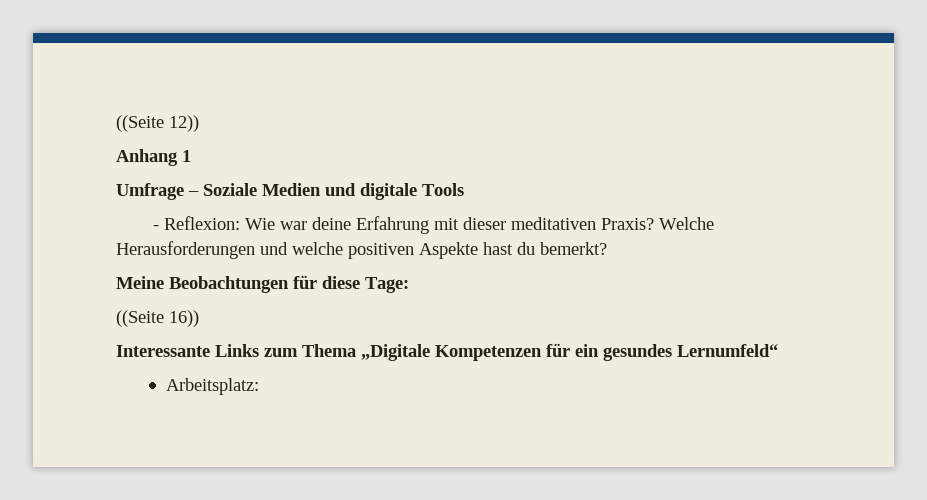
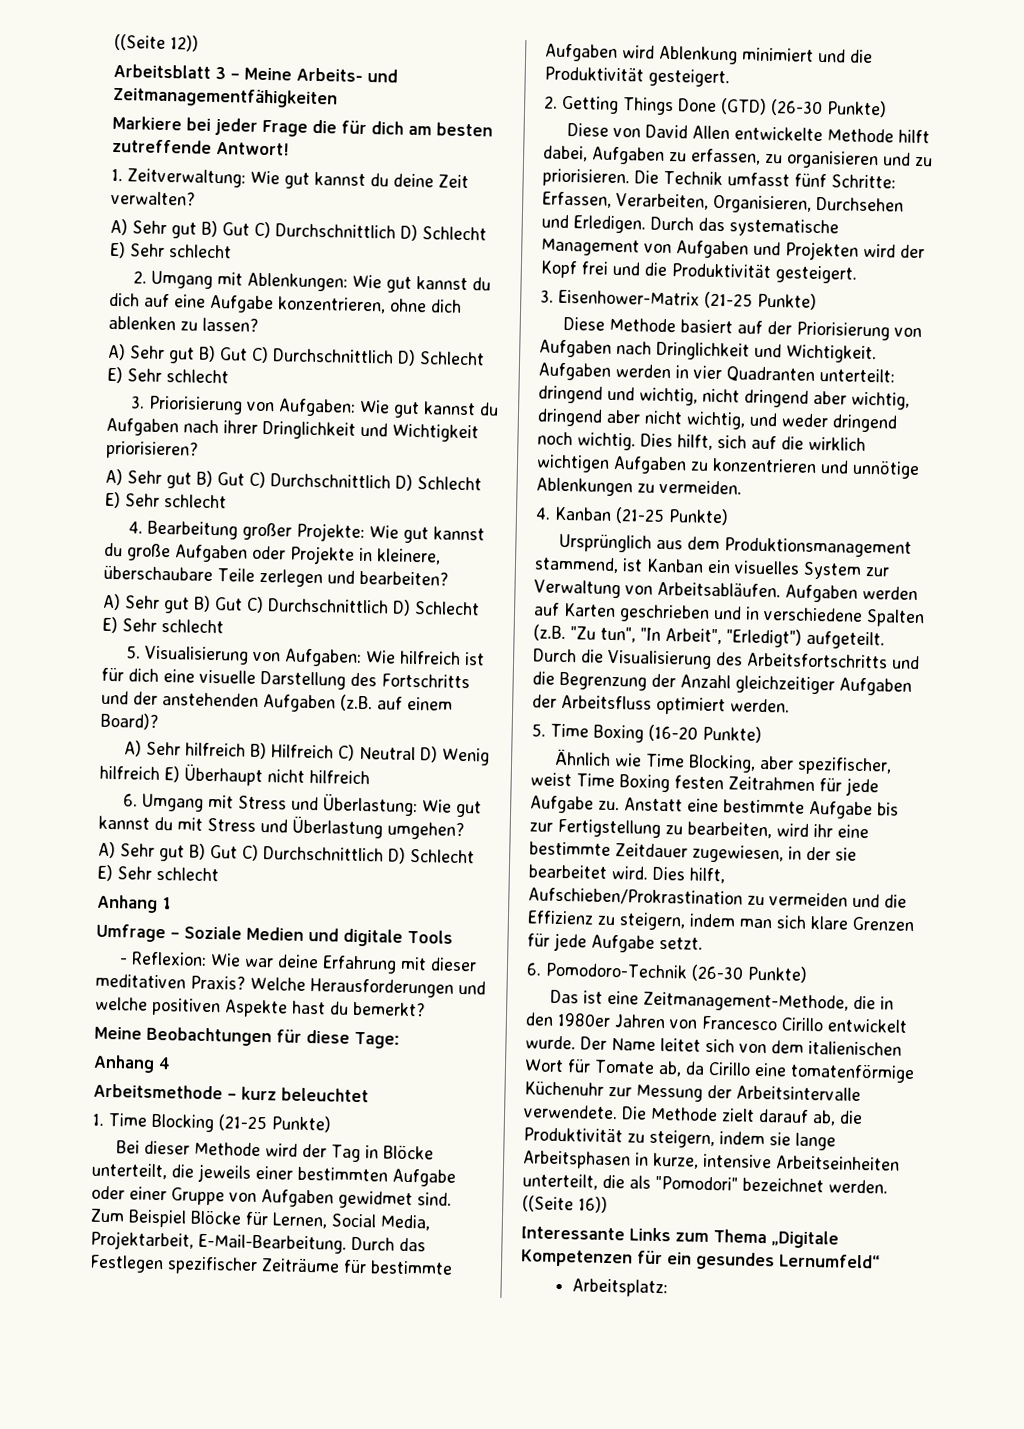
(199, 123) none -> [113,63,398,83] [113,86,338,109] [112,115,493,137] [112,138,290,156] [111,168,469,189] [111,190,196,206] [110,218,487,242] [110,241,232,259] [132,270,491,293] [109,292,462,314] [108,315,259,332] [107,343,485,366] [107,366,229,384] [130,395,499,419] [106,417,479,443] [106,440,199,460] [105,468,482,491] [105,491,227,509] [127,520,485,544] [104,542,441,565] [103,565,449,588] [103,593,480,616] [102,616,224,634] [125,645,485,667] [101,667,470,690] [101,690,453,713] [100,712,159,730] [123,740,490,766] [99,763,370,787] [122,793,482,818] [98,815,465,841] [98,841,475,864] [97,864,219,882] // Arbeitsblatt 3 – Meine Arbeits- und Zeitmanagementfähigkeiten // Markiere bei jeder Frage die für dich am besten zutreffende Antwort! // 1. Zeitverwaltung: Wie gut kannst du deine Zeit verwalten? // A) Sehr gut B) Gut C) Durchschnittlich D) Schlecht E) Sehr schlecht // 2. Umgang mit Ablenkungen: Wie gut kannst du dich auf eine Aufgabe konzentrieren, ohne dich ablenken zu lassen? // A) Sehr gut B) Gut C) Durchschnittlich D) Schlecht E) Sehr schlecht // 3. Priorisierung von Aufgaben: Wie gut kannst du Aufgaben nach ihrer Dringlichkeit und Wichtigkeit priorisieren? // A) Sehr gut B) Gut C) Durchschnittlich D) Schlecht E) Sehr schlecht // 4. Bearbeitung großer Projekte: Wie gut kannst du große Aufgaben oder Projekte in kleinere, überschaubare Teile zerlegen und bearbeiten? // A) Sehr gut B) Gut C) Durchschnittlich D) Schlecht E) Sehr schlecht // 5. Visualisierung von Aufgaben: Wie hilfreich ist für dich eine visuelle Darstellung des Fortschritts und der anstehenden Aufgaben (z.B. auf einem Board)? // A) Sehr hilfreich B) Hilfreich C) Neutral D) Wenig hilfreich E) Überhaupt nicht hilfreich // 6. Umgang mit Stress und Überlastung: Wie gut kannst du mit Stress und Überlastung umgehen? // A) Sehr gut B) Gut C) Durchschnittlich D) Schlecht E) Sehr schlecht
(409, 285) none -> [93,1054,171,1073] [93,1083,369,1103] [92,1113,331,1133] [115,1140,434,1163] [91,1162,456,1187] [91,1185,452,1210] [90,1208,431,1231] [90,1230,426,1254] [89,1254,453,1276] [545,43,873,65] [544,66,730,88] [544,95,887,118] [566,122,930,144] [543,145,933,170] [542,168,896,189] [542,191,904,214] [541,214,839,238] [541,238,925,261] [540,260,857,284] [540,289,817,310] [562,316,922,341] [539,339,877,364] [538,362,895,383] [538,385,910,410] [537,408,898,433] [537,431,866,451] [536,454,920,480] [536,477,742,497] [535,506,729,526] [558,533,912,558] [534,556,889,580] [534,579,918,603] [533,602,925,628] [533,624,885,650] [533,648,920,670] [532,671,912,696] [532,694,790,716] [531,723,762,743] [554,748,892,776] [530,772,879,797] [530,795,899,820] [529,818,869,839] [529,841,857,864] [528,864,725,884] [528,887,907,908] [527,910,915,932] [527,932,703,953] [526,962,808,983] [549,989,894,1013] [525,1012,908,1033] [525,1035,902,1056] [524,1058,915,1084] [524,1081,861,1102] [523,1104,863,1126] [523,1127,836,1151] [522,1150,900,1171] [522,1173,888,1194] Anhang 4 // Arbeitsmethode – kurz beleuchtet // 1. Time Blocking (21-25 Punkte) // Bei dieser Methode wird der Tag in Blöcke unterteilt, die jeweils einer bestimmten Aufgabe oder einer Gruppe von Aufgaben gewidmet sind. Zum Beispiel Blöcke für Lernen, Social Media, Projektarbeit, E-Mail-Bearbeitung. Durch das Festlegen spezifischer Zeiträume für bestimmte Aufgaben wird Ablenkung minimiert und die Produktivität gesteigert. // 2. Getting Things Done (GTD) (26-30 Punkte) // Diese von David Allen entwickelte Methode hilft dabei, Aufgaben zu erfassen, zu organisieren und zu priorisieren. Die Technik umfasst fünf Schritte: Erfassen, Verarbeiten, Organisieren, Durchsehen und Erledigen. Durch das systematische Management von Aufgaben und Projekten wird der Kopf frei und die Produktivität gesteigert. // 3. Eisenhower-Matrix (21-25 Punkte) // Diese Methode basiert auf der Priorisierung von Aufgaben nach Dringlichkeit und Wichtigkeit. Aufgaben werden in vier Quadranten unterteilt: dringend und wichtig, nicht dringend aber wichtig, dringend aber nicht wichtig, und weder dringend noch wichtig. Dies hilft, sich auf die wirklich wichtigen Aufgaben zu konzentrieren und unnötige Ablenkungen zu vermeiden. // 4. Kanban (21-25 Punkte) // Ursprünglich aus dem Produktionsmanagement stammend, ist Kanban ein visuelles System zur Verwaltung von Arbeitsabläufen. Aufgaben werden auf Karten geschrieben und in verschiedene Spalten (z.B. "Zu tun", "In Arbeit", "Erledigt") aufgeteilt. Durch die Visualisierung des Arbeitsfortschritts und die Begrenzung der Anzahl gleichzeitiger Aufgaben der Arbeitsfluss optimiert werden. // 5. Time Boxing (16-20 Punkte) // Ähnlich wie Time Blocking, aber spezifischer, weist Time Boxing festen Zeitrahmen für jede Aufgabe zu. Anstatt eine bestimmte Aufgabe bis zur Fertigstellung zu bearbeiten, wird ihr eine bestimmte Zeitdauer zugewiesen, in der sie bearbeitet wird. Dies hilft, Aufschieben/Prokrastination zu vermeiden und die Effizienz zu steigern, indem man sich klare Grenzen für jede Aufgabe setzt. // 6. Pomodoro-Technik (26-30 Punkte) // Das ist eine Zeitmanagement-Methode, die in den 1980er Jahren von Francesco Cirillo entwickelt wurde. Der Name leitet sich von dem italienischen Wort für Tomate ab, da Cirillo eine tomatenförmige Küchenuhr zur Messung der Arbeitsintervalle verwendete. Die Methode zielt darauf ab, die Produktivität zu steigern, indem sie lange Arbeitsphasen in kurze, intensive Arbeitseinheiten unterteilt, die als "Pomodori" bezeichnet werden.

